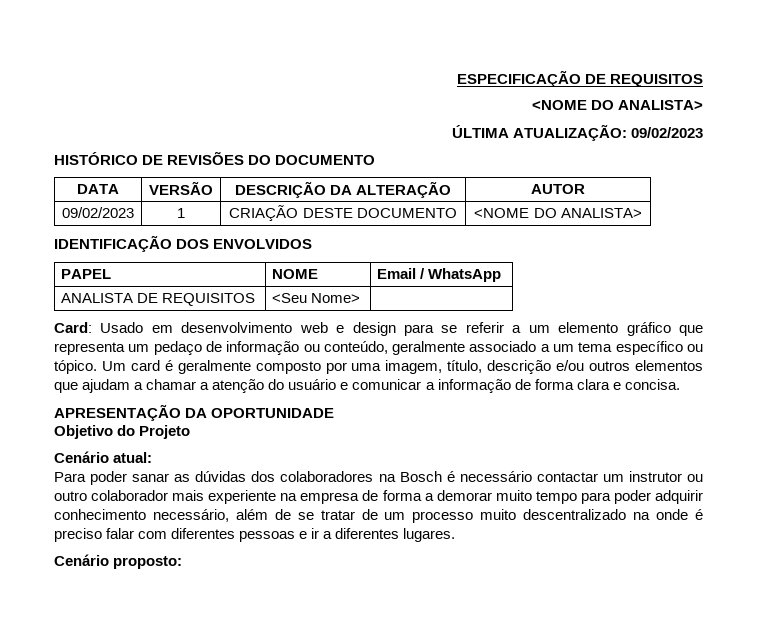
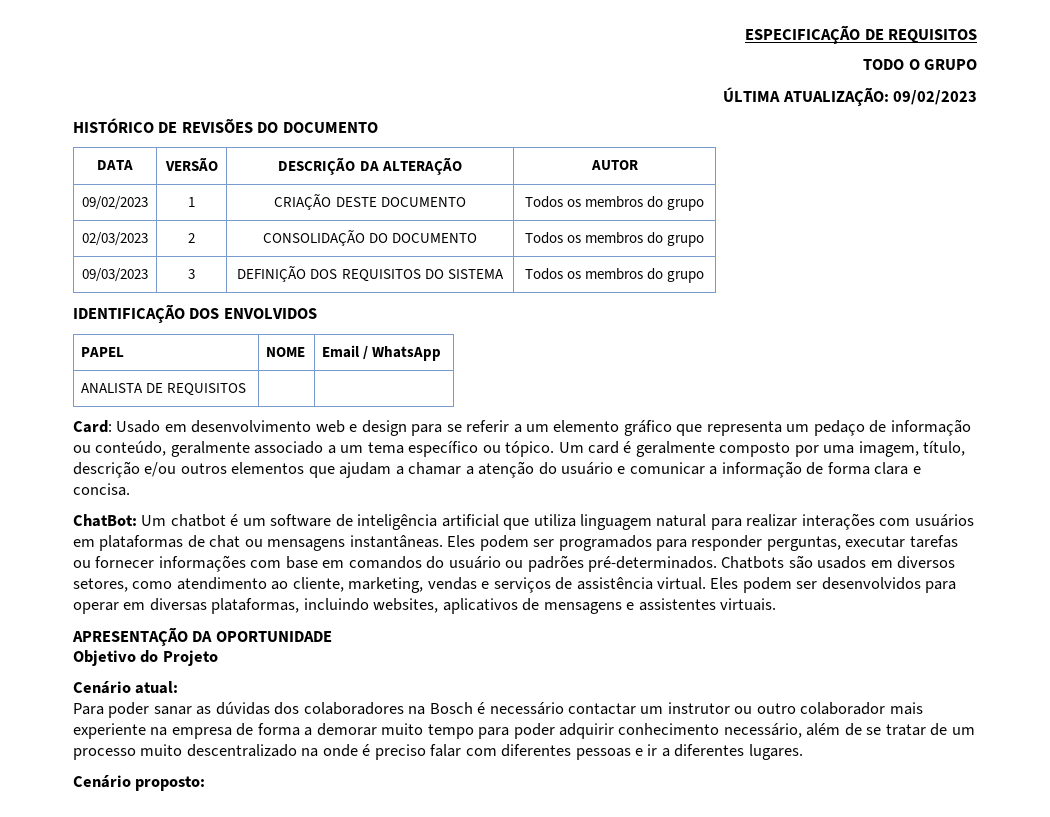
[531,100,703,110] <NOME DO ANALISTA> -> [863,59,978,70] TODO O GRUPO
[474,208,642,218] <NOME DO ANALISTA> -> [524,196,705,211] [82,232,148,246] [188,233,195,243] [262,230,478,246] [524,232,705,247] [82,268,148,282] [188,269,195,279] [237,266,504,282] [524,268,705,283] Todos os membros do grupo // 02/03/2023 | 2 | CONSOLIDAÇÃO DO DOCUMENTO | Todos os membros do grupo // 09/03/2023 | 3 | DEFINIÇÃO DOS REQUISITOS DO SISTEMA | Todos os membros do grupo
[272,293,361,303] <Seu Nome> -> (247, 389) none
(680, 384) none -> [73,513,974,530] [73,535,958,551] [73,555,956,572] [73,577,957,593] [73,598,777,614] // ChatBot: Um chatbot é um software de inteligência artificial que utiliza linguagem natural para realizar interações com usuários em plataformas de chat ou mensagens instantâneas. Eles podem ser programados para responder perguntas, executar tarefas ou fornecer informações com base em comandos do usuário ou padrões pré-determinados. Chatbots são usados em diversos setores, como atendimento ao cliente, marketing, vendas e serviços de assistência virtual. Eles podem ser desenvolvidos para operar em diversas plataformas, incluindo websites, aplicativos de mensagens e assistentes virtuais.

